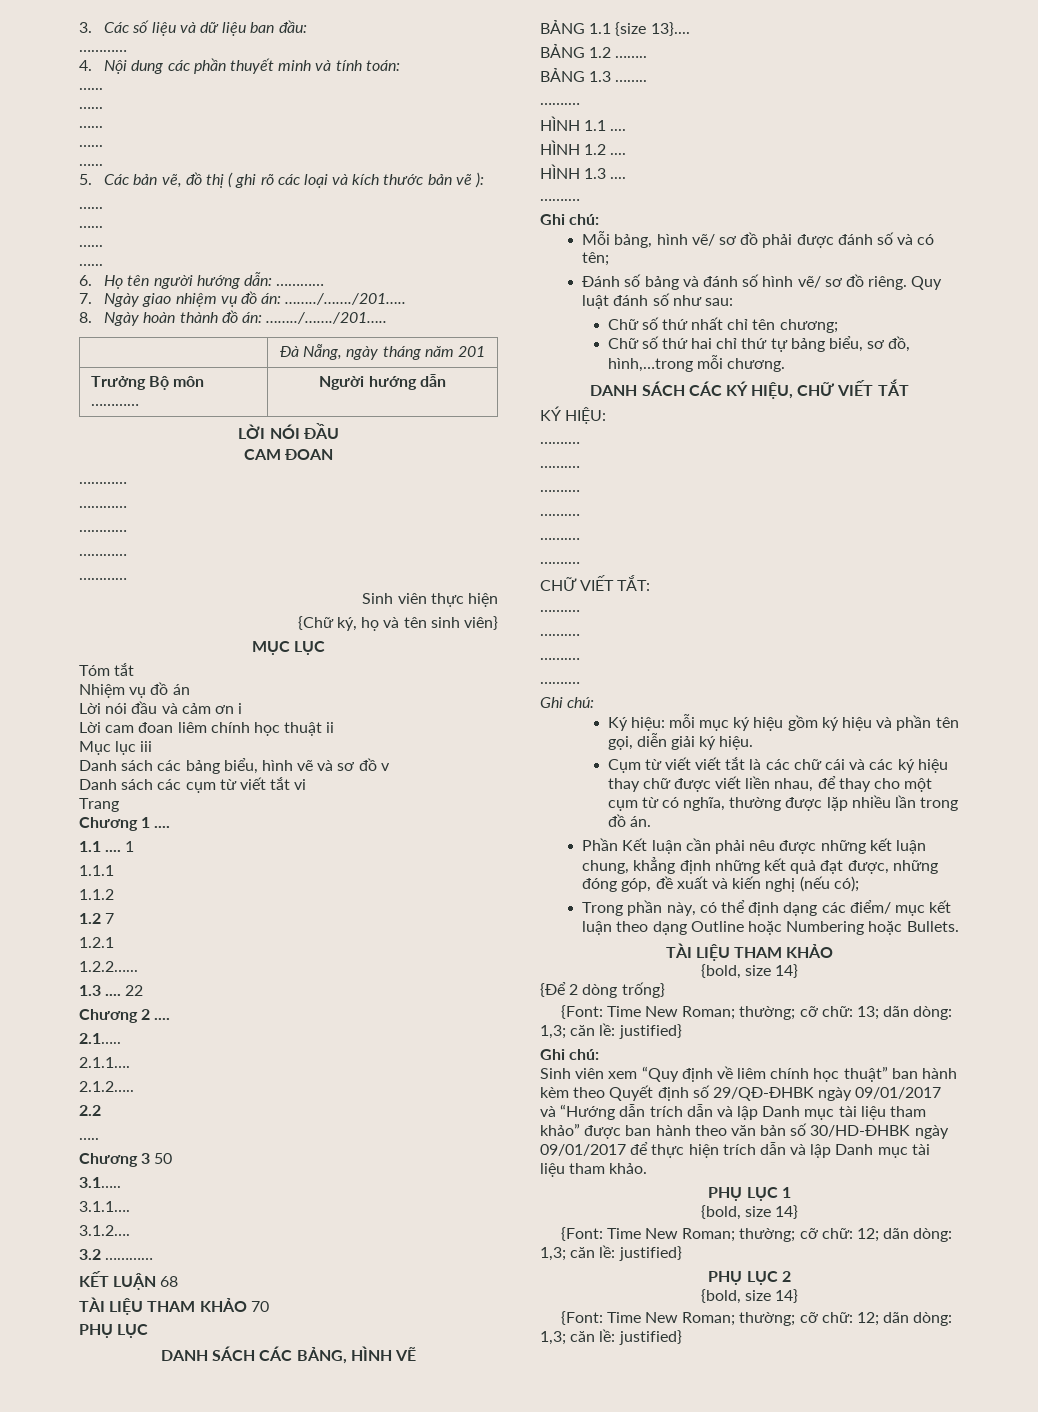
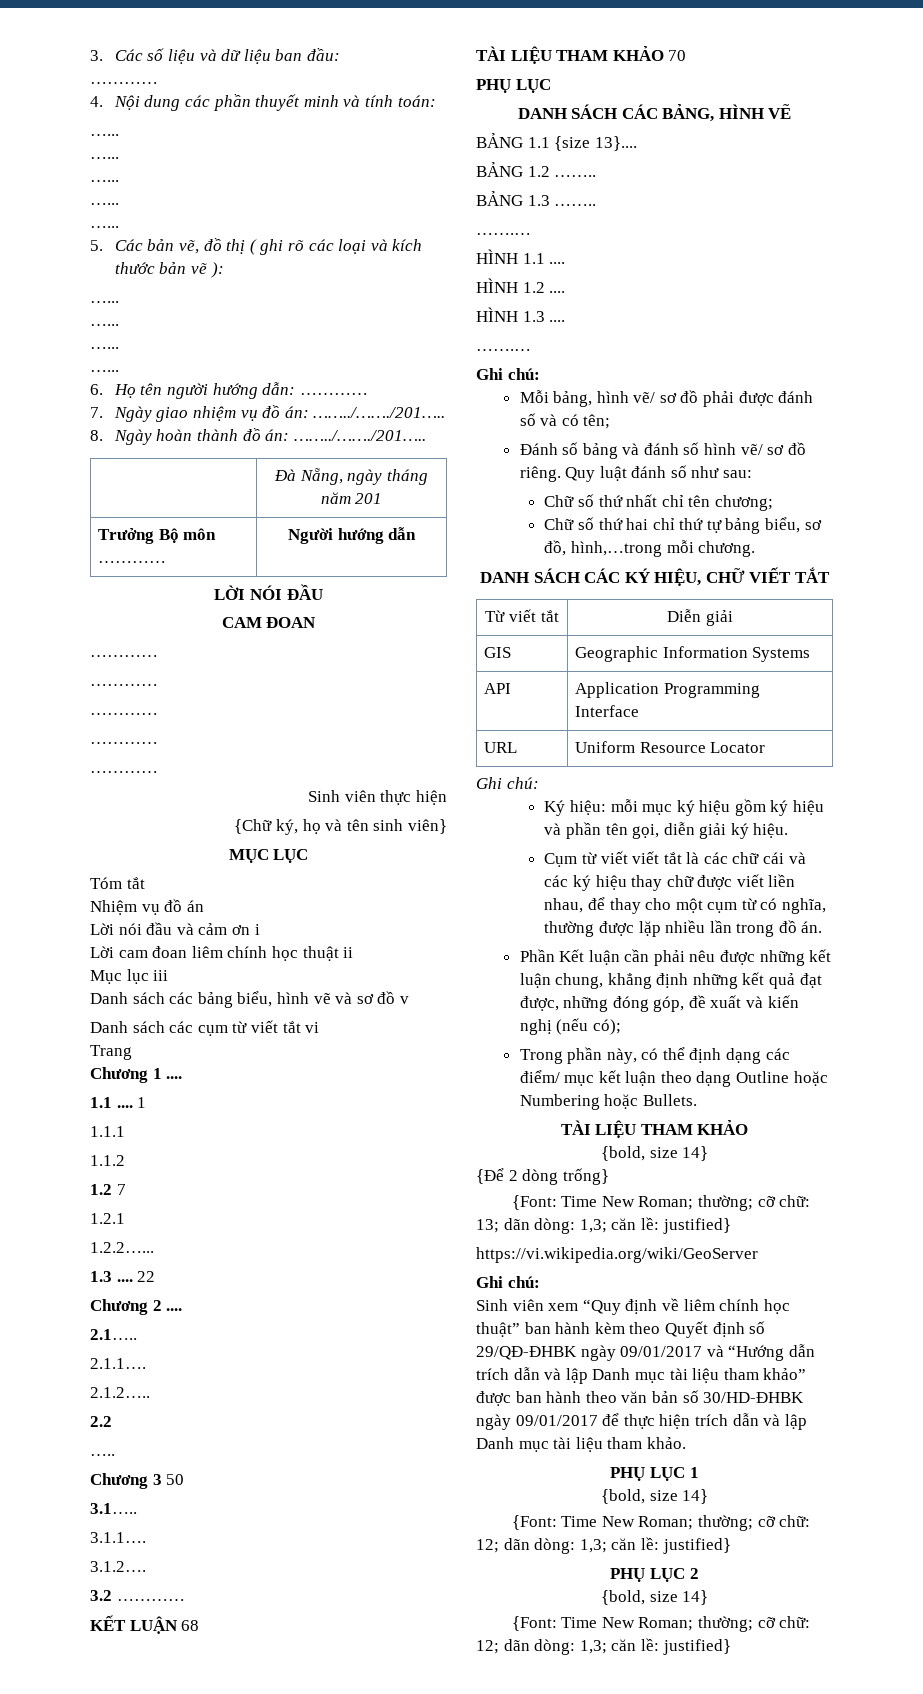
[540,406,607,424] [540,442,580,444] [540,466,580,468] [540,490,580,492] [540,514,580,516] [540,538,580,540] [540,562,580,564] [540,575,651,591] [540,610,580,612] [540,634,580,636] [540,658,580,660] [540,682,580,684] // KÝ HIỆU: // …….… // …….… // …….… // …….… // …….… // …….… // CHỮ VIẾT TẮT: // …….… // …….… // …….… // …….… -> [485,609,559,622] [667,609,733,626] [484,647,512,658] [575,646,811,662] [484,683,512,694] [575,682,760,698] [575,705,640,717] [484,742,518,753] [575,741,766,753] // Từ viết tắt | Diễn giải // GIS | Geographic Information Systems // API | Application Programming Interface // URL | Uniform Resource Locator
(682, 1031) none -> [476,1247,758,1263] // https://vi.wikipedia.org/wiki/GeoServer

